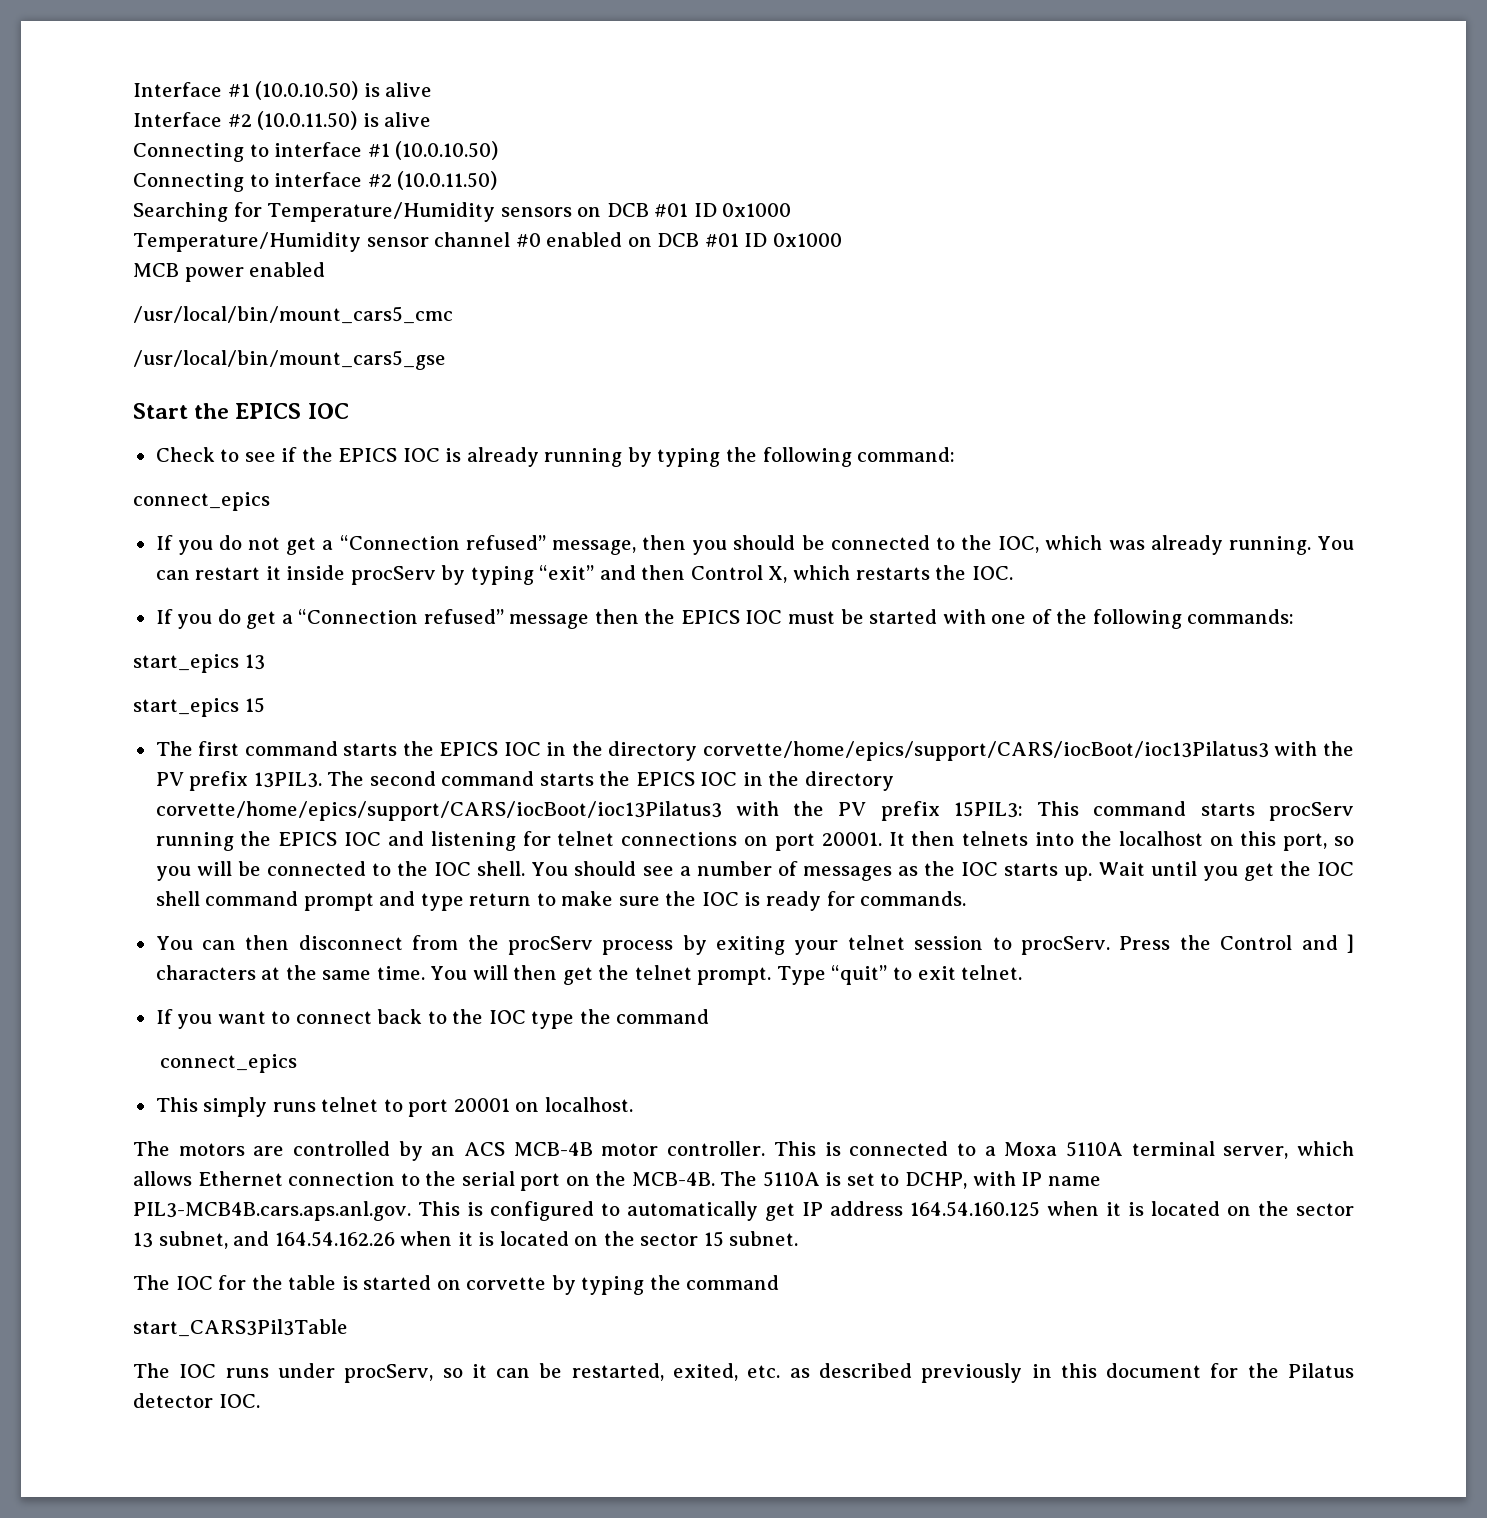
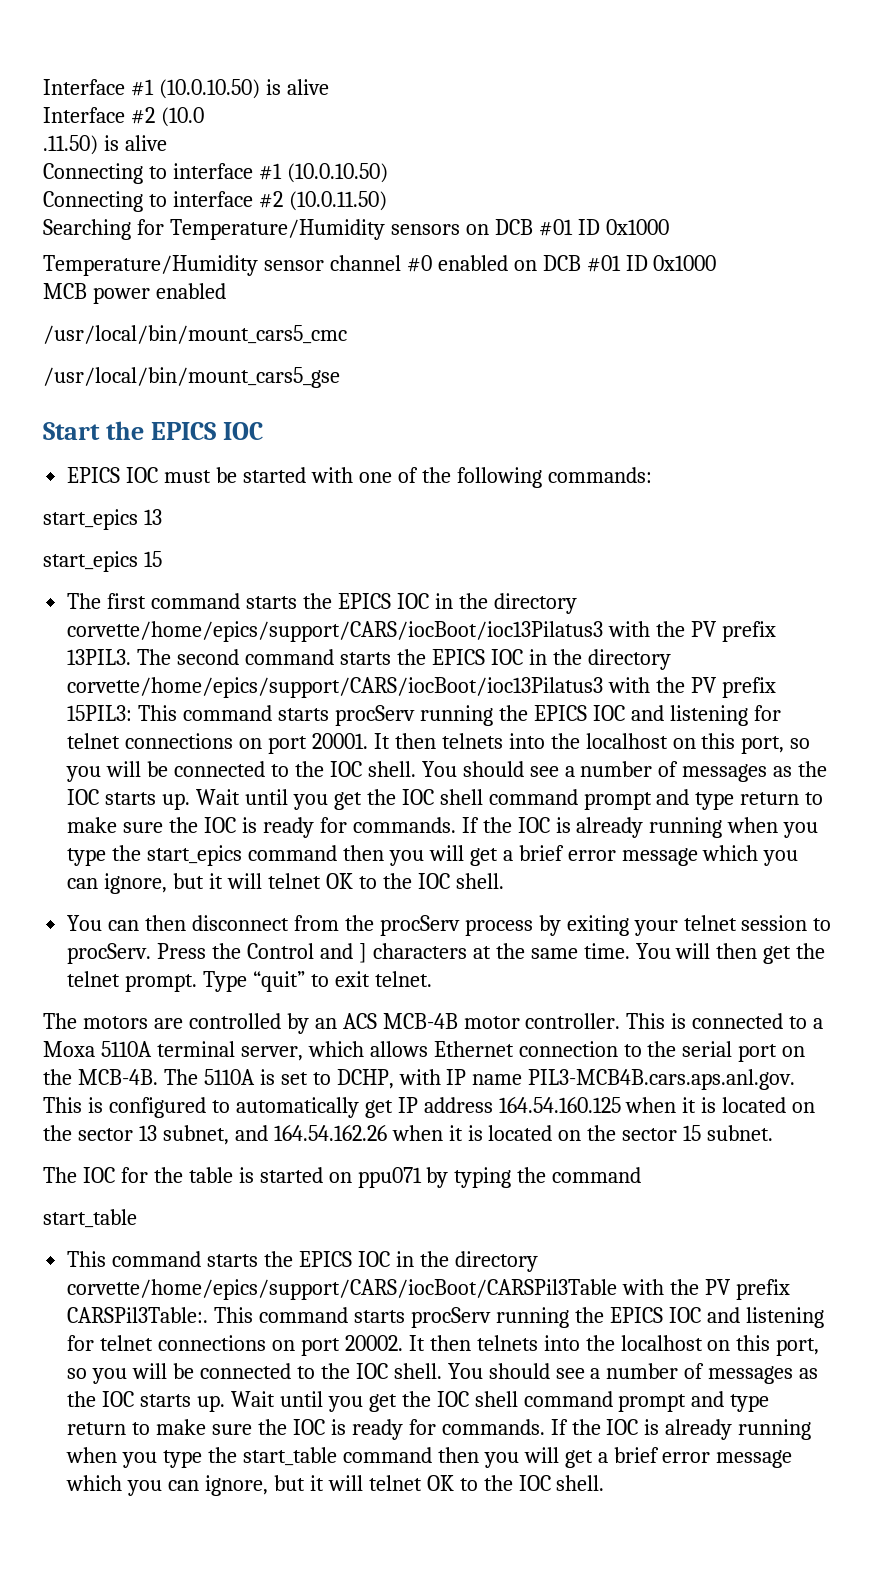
[257,111,358,130] (10.0.11.50) -> [160,107,204,127] [43,135,98,155] (10.0 // .11.50)
[155,447,956,467] [133,492,270,511] [155,535,1355,555] [155,565,1013,585] [155,609,676,629] Check to see if the EPICS IOC is already running by typing the following command: // connect_epics // If you do not get a “Connection refused” message, then you should be connected to the IOC, which was already running. You can restart it inside procServ by typing “exit” and then Control X, which restarts the IOC. // If you do get a “Connection refused” message then the -> (263, 431) none
(967, 898) none -> [461,817,819,838] [67,845,799,866] [67,873,504,894] If the IOC is already running when you type the start_epics command then you will get a brief error message which you can ignore, but it will telnet OK to the IOC shell.
[155,1009,710,1029] [160,1054,298,1073] [155,1097,633,1117] // If you want to connect back to the IOC type the command // connect_epics // This simply runs telnet to port 20001 on localhost. -> (432, 979) none
[466,1277,547,1290] corvette -> [357,1167,422,1188] ppu071
[133,1319,348,1337] [133,1363,1354,1383] [133,1393,260,1408] start_CARS3Pil3Table // The IOC runs under procServ, so it can be restarted, exited, etc. as described previously in this document for the Pilatus detector IOC. -> [43,1209,137,1228] [67,1251,538,1272] [67,1279,790,1300] [67,1307,824,1328] [67,1335,820,1356] [67,1363,819,1384] [67,1391,770,1412] [67,1419,812,1440] [66,1447,793,1468] [66,1475,605,1496] start_table // This command starts the EPICS IOC in the directory corvette/home/epics/support/CARS/iocBoot/CARSPil3Table with the PV prefix CARSPil3Table:. This command starts procServ running the EPICS IOC and listening for telnet connections on port 20002. It then telnets into the localhost on this port, so you will be connected to the IOC shell. You should see a number of messages as the IOC starts up. Wait until you get the IOC shell command prompt and type return to make sure the IOC is ready for commands. If the IOC is already running when you type the start_table command then you will get a brief error message which you can ignore, but it will telnet OK to the IOC shell.

